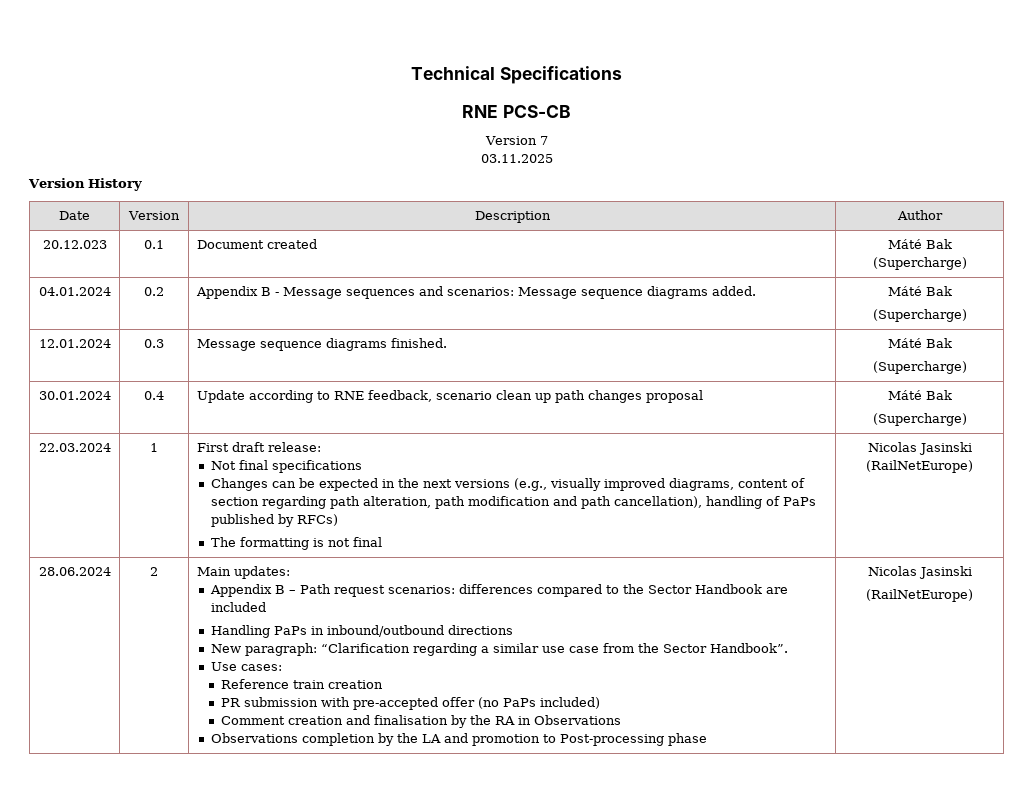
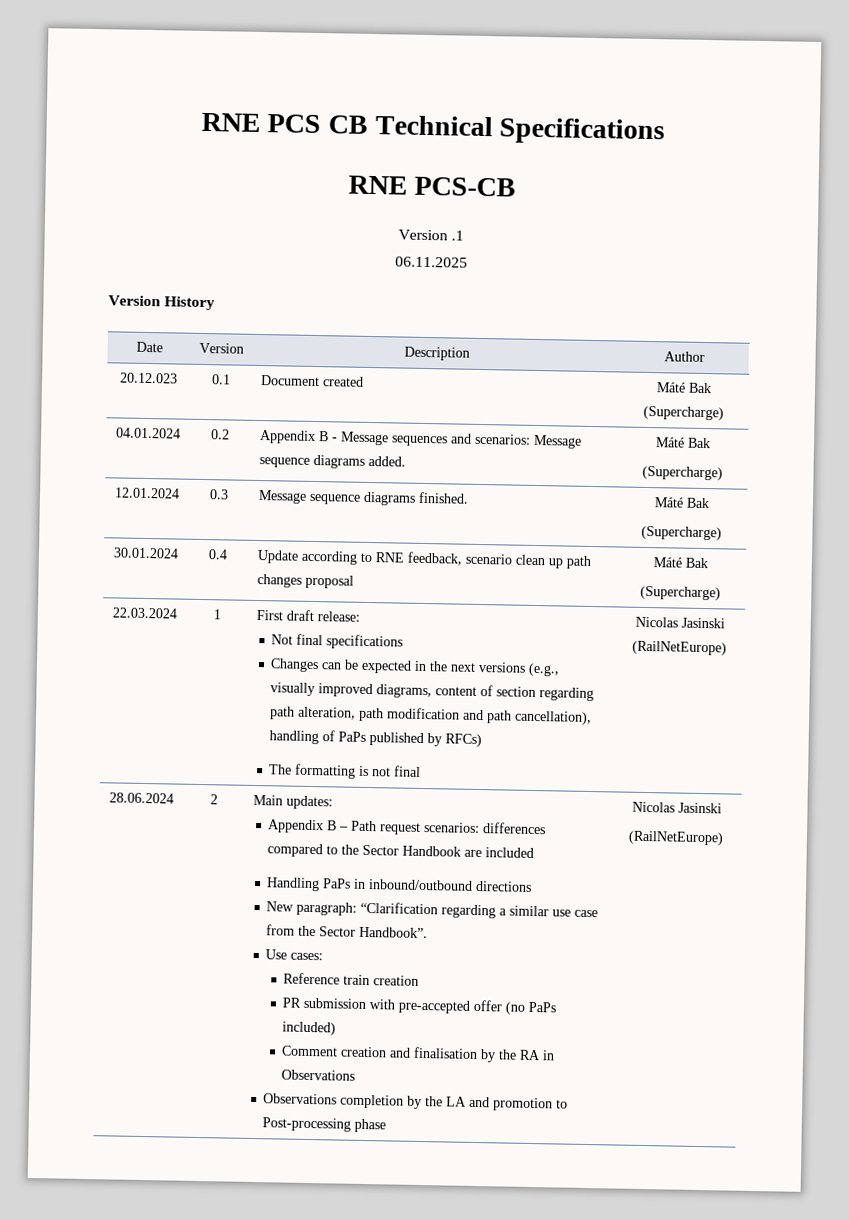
(411, 73) none -> [200,112,368,134] RNE PCS CB
[539,136,548,145] [480,154,553,163] 7 // 03.11.2025 -> [451,230,465,241] [394,256,468,268] .1 // 06.11.2025

